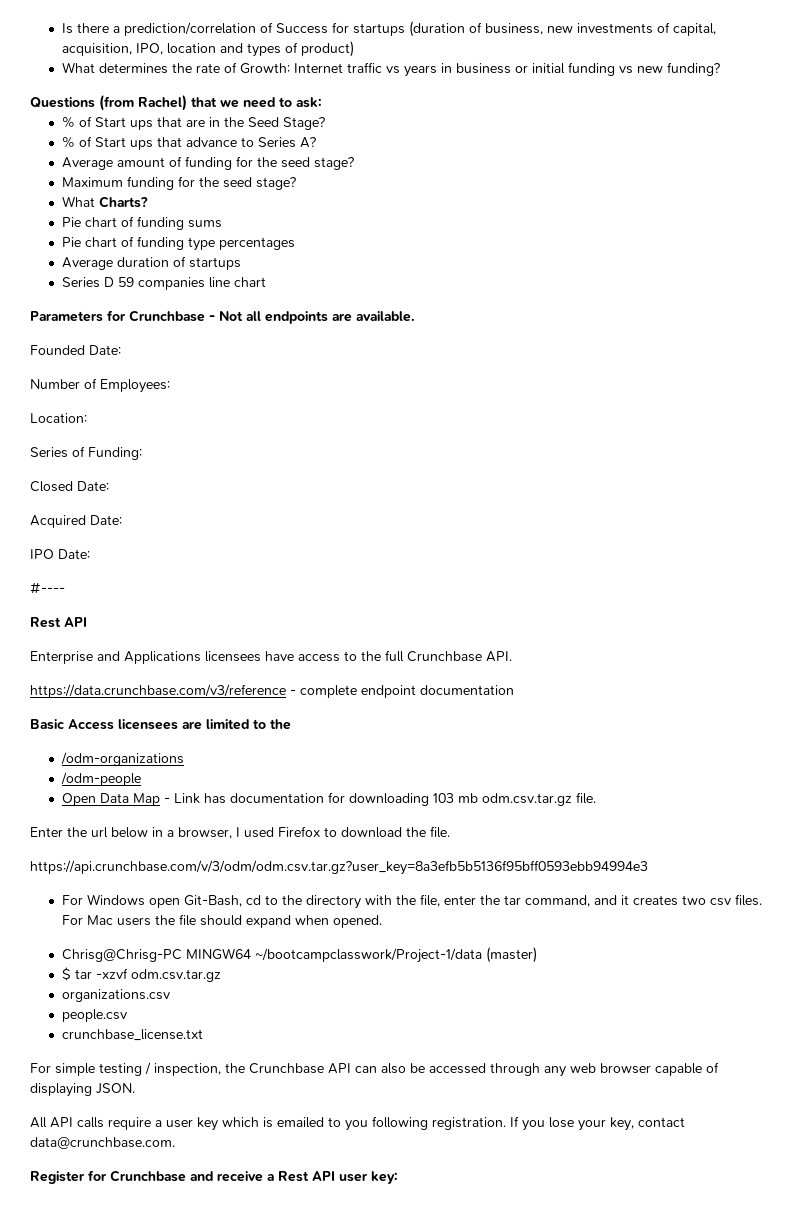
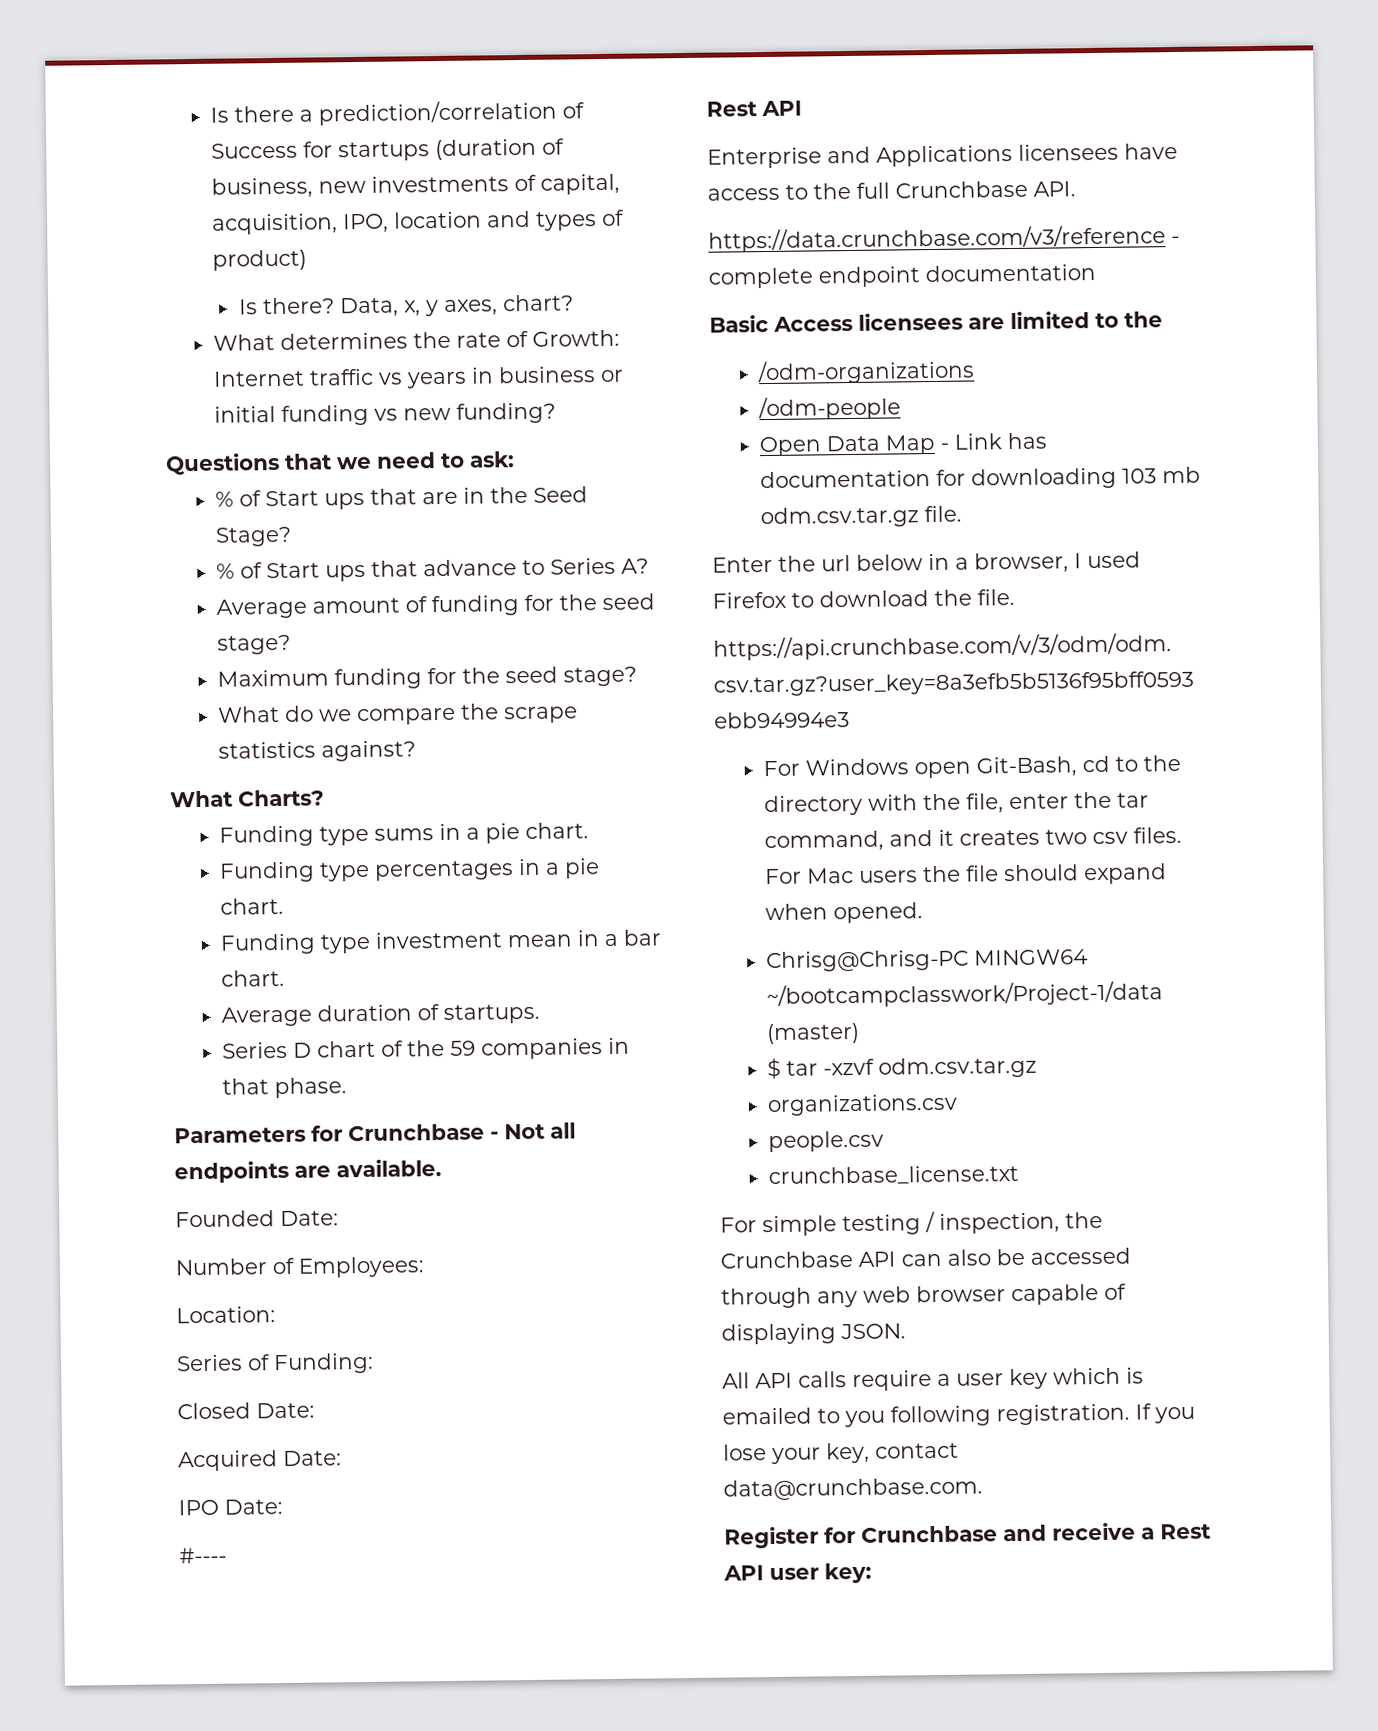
(354, 49) none -> [238,294,574,318] // Is there? Data, x, y axes, chart?
[99,95,187,111] (from Rachel) -> (280, 464) none
[98,196,148,208] [61,216,222,230] [61,236,295,251] Charts? // Pie chart of funding sums // Pie chart of funding type percentages -> [285,703,579,726] [218,740,417,762] [170,789,325,808] [219,822,590,847] [219,858,601,883] [220,897,285,915] [220,929,662,955] [221,969,286,987] do we compare the scrape statistics against? // What Charts? // Funding type sums in a pie chart. // Funding type percentages in a pie chart. // Funding type investment mean in a bar chart.
[188,257,241,270] startups -> [443,1003,541,1025] startups.
[117,277,266,290] 59 companies line chart -> [317,1037,631,1060] [222,1077,348,1099] chart of the 59 companies in that phase.

